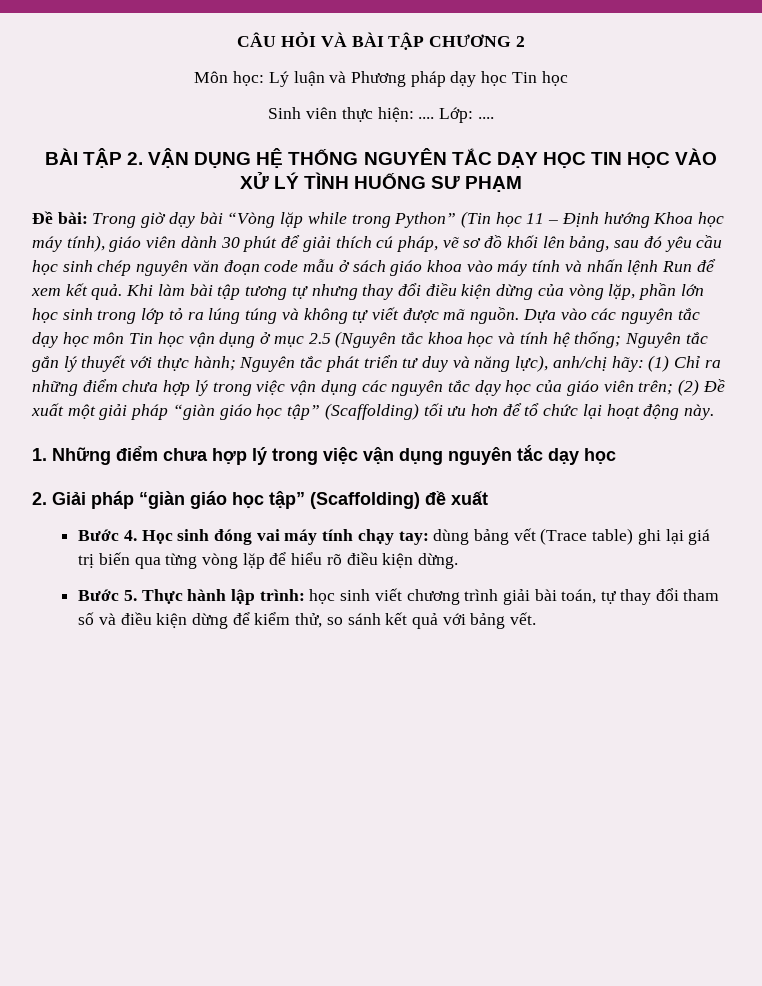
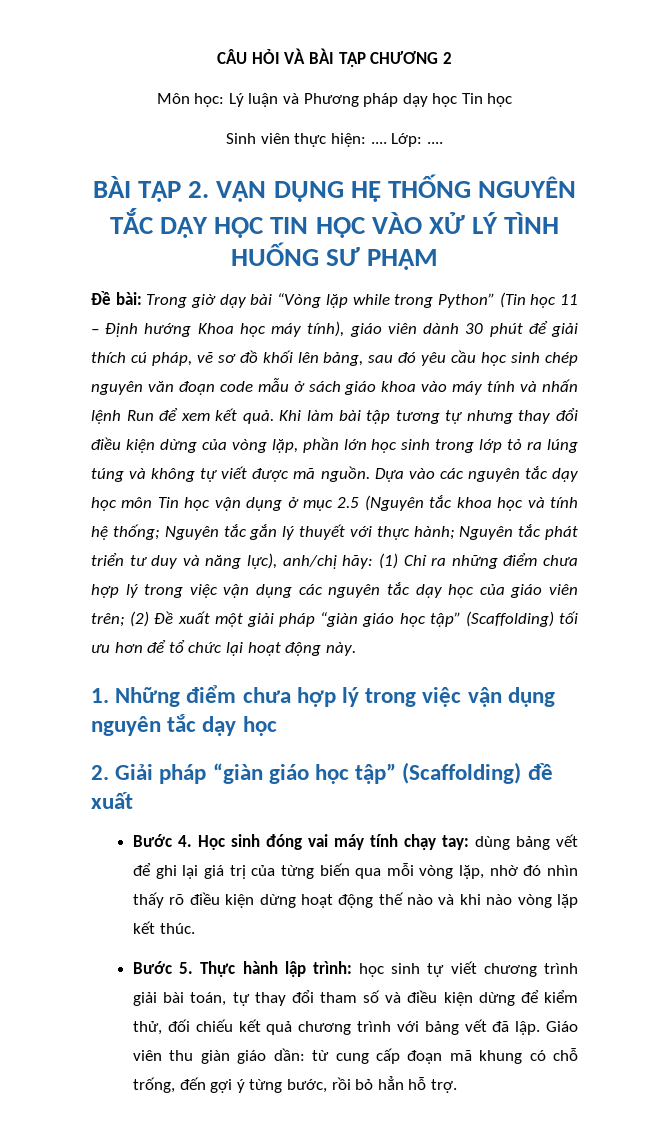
[540,528,634,545] (Trace table) -> [133,863,152,876] để
[98,552,459,569] biến qua từng vòng lặp để hiểu rõ điều kiện dừng. -> [251,863,579,879] [133,892,578,908] [133,921,195,934] của từng biến qua mỗi vòng lặp, nhờ đó nhìn thấy rõ điều kiện dừng hoạt động thế nào và khi nào vòng lặp kết thúc.
(371, 595) none -> [427,963,445,977] tự
[326,612,537,629] so sánh kết quả với bảng vết. -> [167,1019,579,1035] [133,1048,578,1064] [133,1076,457,1093] đối chiếu kết quả chương trình với bảng vết đã lập. Giáo viên thu giàn giáo dần: từ cung cấp đoạn mã khung có chỗ trống, đến gợi ý từng bước, rồi bỏ hẳn hỗ trợ.

